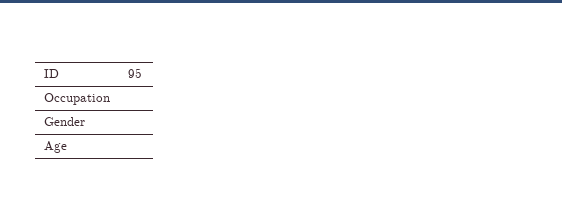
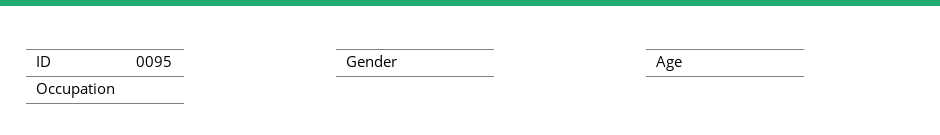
[127,68,142,78] 95 -> [136,56,173,67] 0095

